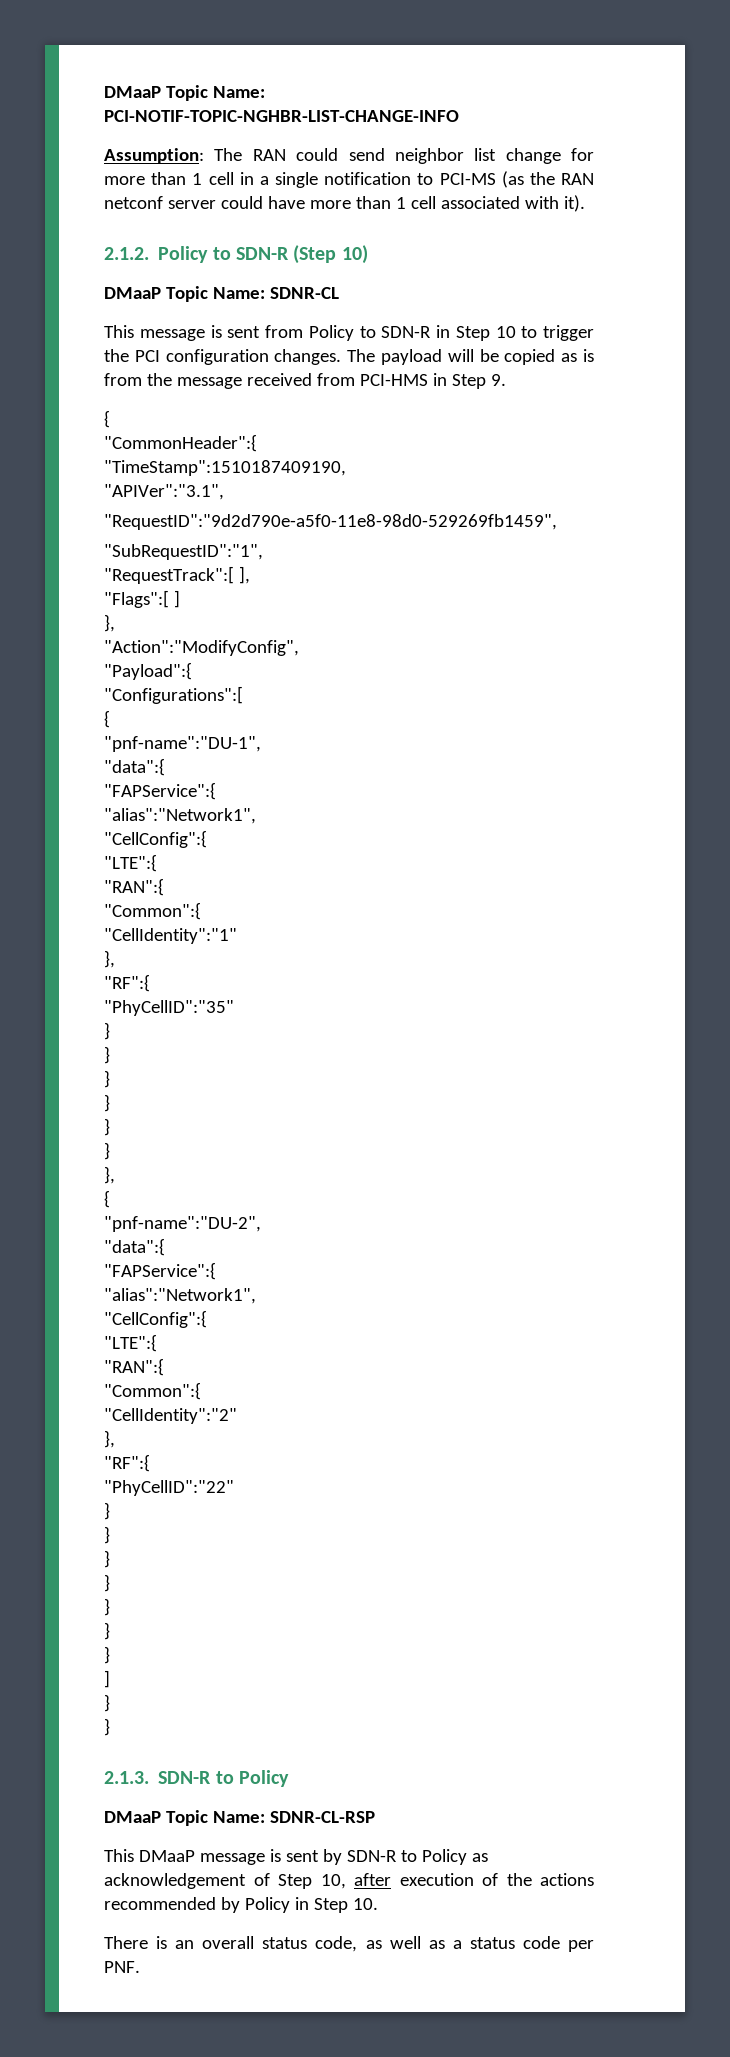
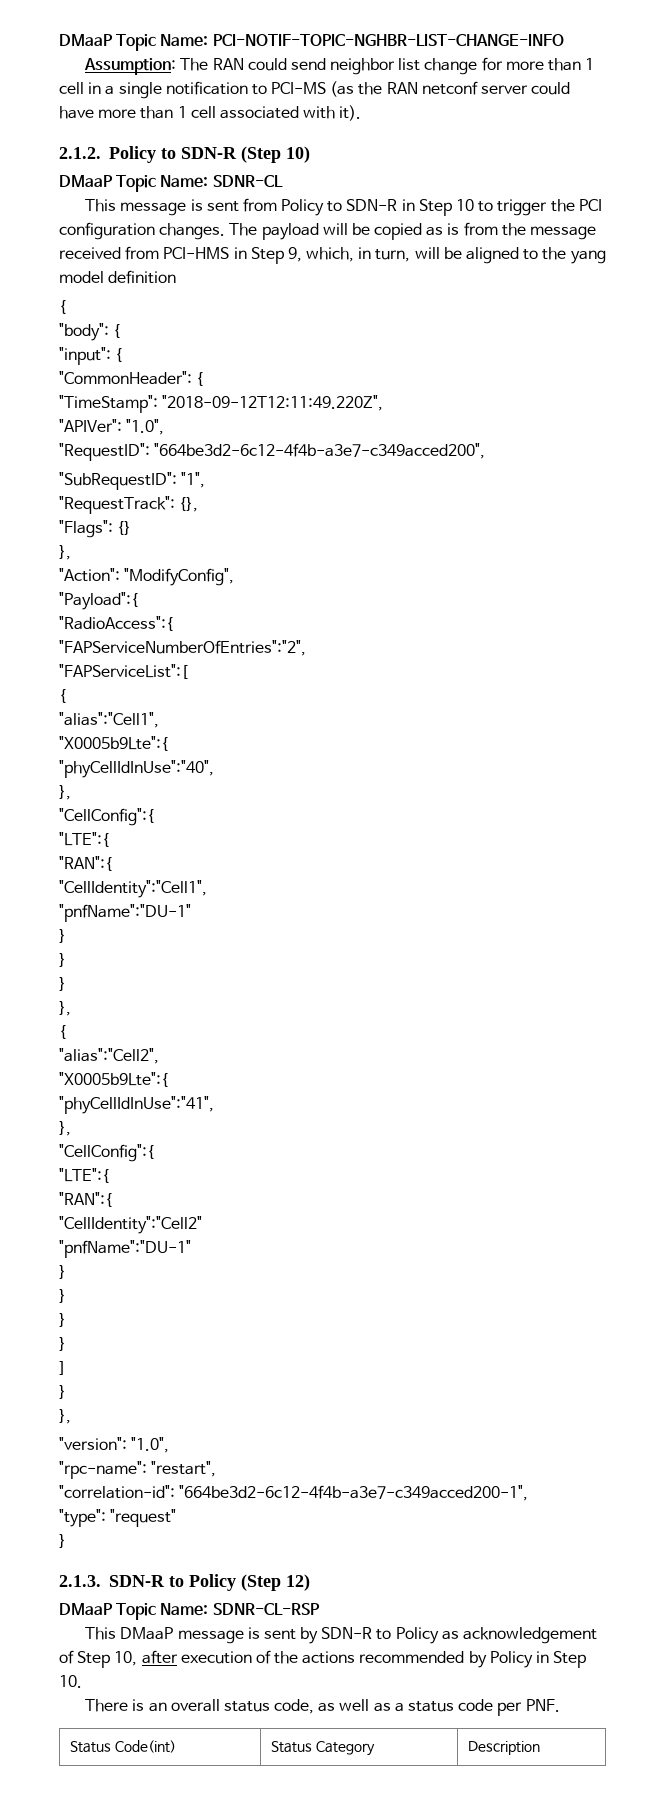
[490,374,506,386] [104,410,110,428] [104,434,257,452] [104,460,346,476] [104,484,224,500] [104,514,557,530] [104,544,263,560] [104,566,250,584] [104,590,180,608] [104,614,115,632] [104,640,299,656] 9. // { // "CommonHeader":{ // "TimeStamp":1510187409190, // "APIVer":"3.1", // "RequestID":"9d2d790e-a5f0-11e8-98d0-529269fb1459", // "SubRequestID":"1", // "RequestTrack":[ ], // "Flags":[ ] // }, // "Action":"ModifyConfig", -> [287,247,606,264] [59,270,177,284] [59,300,66,314] [59,323,121,341] [59,347,123,365] [59,371,204,386] [59,395,384,413] [59,419,165,435] [59,443,486,461] [59,472,206,490] [59,496,199,514] [59,520,132,538] [59,545,71,560] [59,568,235,586] 9, which, in turn, will be aligned to the yang model definition // { // "body": { // "input": { // "CommonHeader": { // "TimeStamp": "2018-09-12T12:11:49.220Z", // "APIVer": "1.0", // "RequestID": "664be3d2-6c12-4f4b-a3e7-c349acced200", // "SubRequestID": "1", // "RequestTrack": {}, // "Flags": {} // }, // "Action": "ModifyConfig",
[104,686,243,704] [104,710,110,728] [104,736,261,752] [104,758,165,776] [104,782,216,800] [104,808,256,824] [104,830,207,848] [104,854,157,872] [104,878,164,896] [104,902,201,920] [104,928,237,944] [104,950,115,968] [104,974,150,992] [104,1000,234,1016] [104,1022,110,1040] [104,1046,110,1064] [104,1070,110,1088] "Configurations":[ // { // "pnf-name":"DU-1", // "data":{ // "FAPService":{ // "alias":"Network1", // "CellConfig":{ // "LTE":{ // "RAN":{ // "Common":{ // "CellIdentity":"1" // }, // "RF":{ // "PhyCellID":"35" // } // } // } -> [59,616,173,631] [59,640,306,656] [59,664,188,679] [59,689,66,703] [59,712,159,728] [59,736,168,751] [59,760,214,778] [59,785,71,800] [59,808,154,826] [59,832,109,847] [59,856,112,871] [59,880,207,898] [59,904,191,922] "RadioAccess":{ // "FAPServiceNumberOfEntries":"2", // "FAPServiceList":[ // { // "alias":"Cell1", // "X0005b9Lte":{ // "phyCellIdInUse":"40", // }, // "CellConfig":{ // "LTE":{ // "RAN":{ // "CellIdentity":"Cell1", // "pnfName":"DU-1"
[104,1216,261,1232] [104,1238,165,1256] [104,1262,216,1280] [104,1288,256,1304] [104,1310,207,1328] [104,1334,157,1352] [104,1358,164,1376] [104,1382,201,1400] [104,1408,237,1424] [104,1430,115,1448] [104,1454,150,1472] [104,1480,234,1496] [104,1502,110,1520] [104,1526,110,1544] [104,1550,110,1568] "pnf-name":"DU-2", // "data":{ // "FAPService":{ // "alias":"Network1", // "CellConfig":{ // "LTE":{ // "RAN":{ // "Common":{ // "CellIdentity":"2" // }, // "RF":{ // "PhyCellID":"22" // } // } // } -> [59,1048,159,1064] [59,1072,168,1087] [59,1096,214,1114] [59,1121,71,1136] [59,1144,154,1162] [59,1168,109,1183] [59,1192,112,1207] [59,1216,202,1234] [59,1240,191,1258] "alias":"Cell2", // "X0005b9Lte":{ // "phyCellIdInUse":"41", // }, // "CellConfig":{ // "LTE":{ // "RAN":{ // "CellIdentity":"Cell2" // "pnfName":"DU-1"
(110, 1703) none -> [59,1409,71,1424] [59,1437,170,1453] [59,1461,217,1479] [59,1485,529,1501] [59,1509,177,1527] // }, // "version": "1.0", // "rpc-name": "restart", // "correlation-id": "664be3d2-6c12-4f4b-a3e7-c349acced200-1", // "type": "request"
(290, 1778) none -> [240,1574,310,1591] (Step 12)
(140, 1967) none -> [70,1740,177,1753] [271,1741,376,1756] [468,1741,541,1755] // Status Code(int) | Status Category | Description

